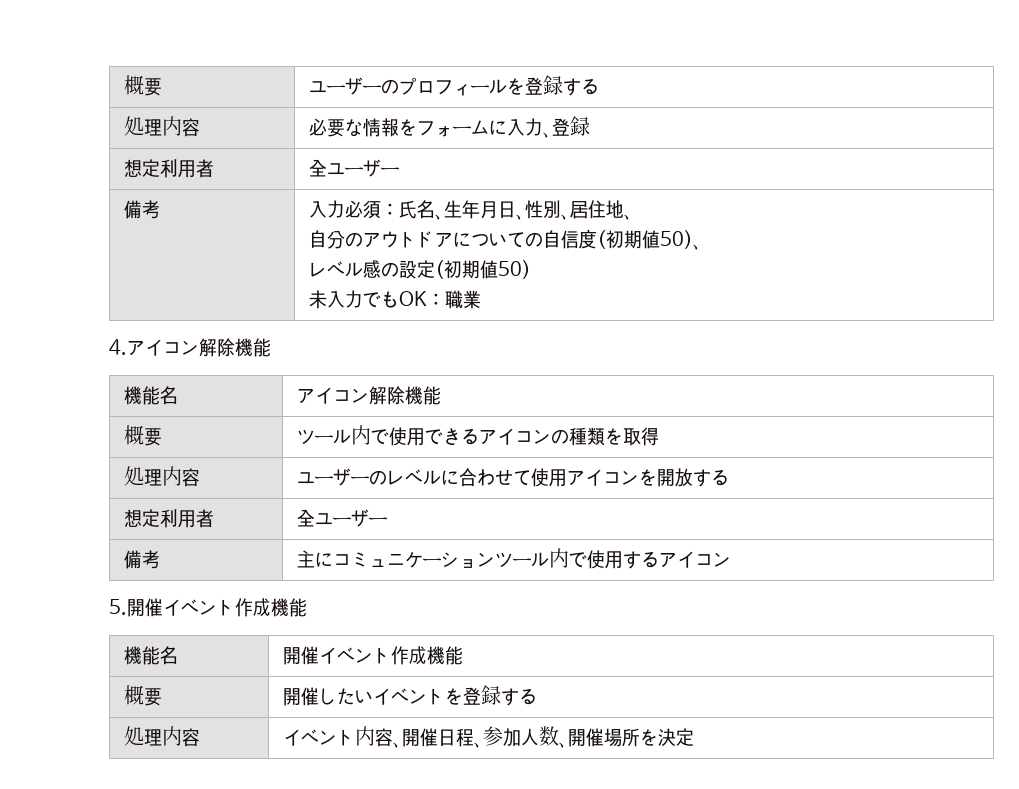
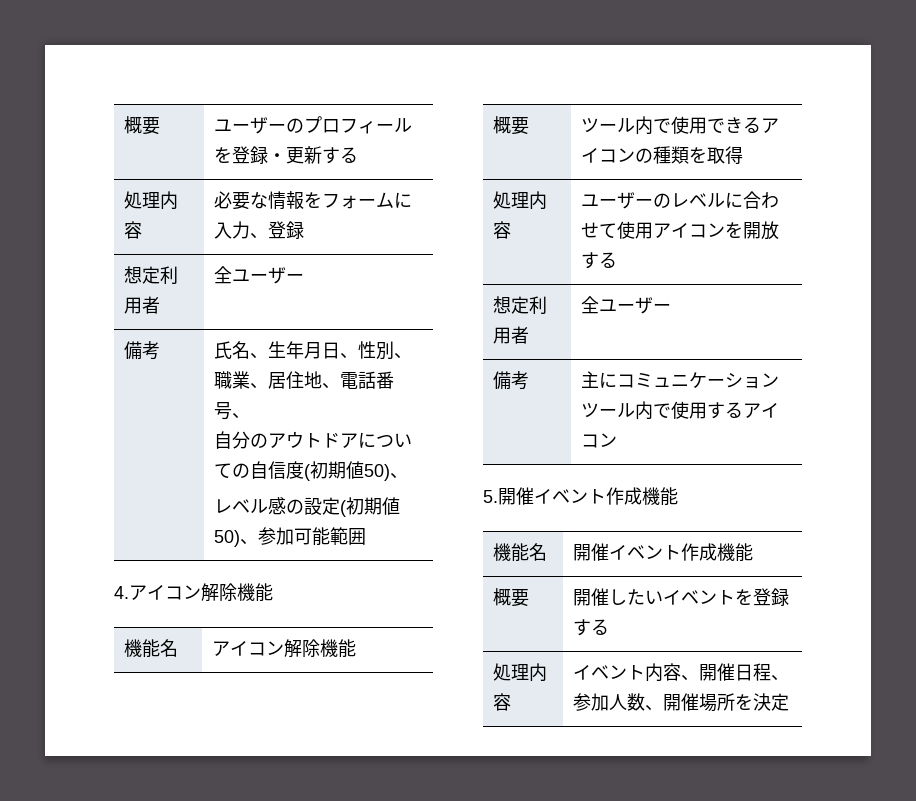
(564, 85) none -> [268,146,323,164] ・更新
[309,200,400,219] 入力必須： -> (161, 350) none
(571, 217) none -> [214,371,269,389] 職業、
(634, 217) none -> [340,371,395,389] [214,402,251,420] 電話番号、
[309,290,482,309] // 未入力でもOK：職業 -> [240,527,367,546] 、参加可能範囲

